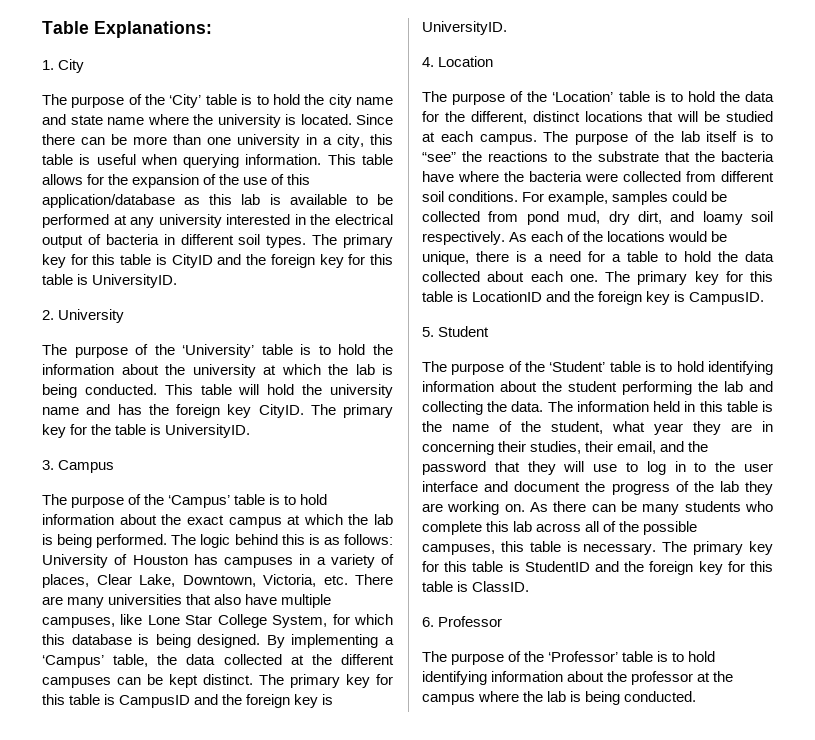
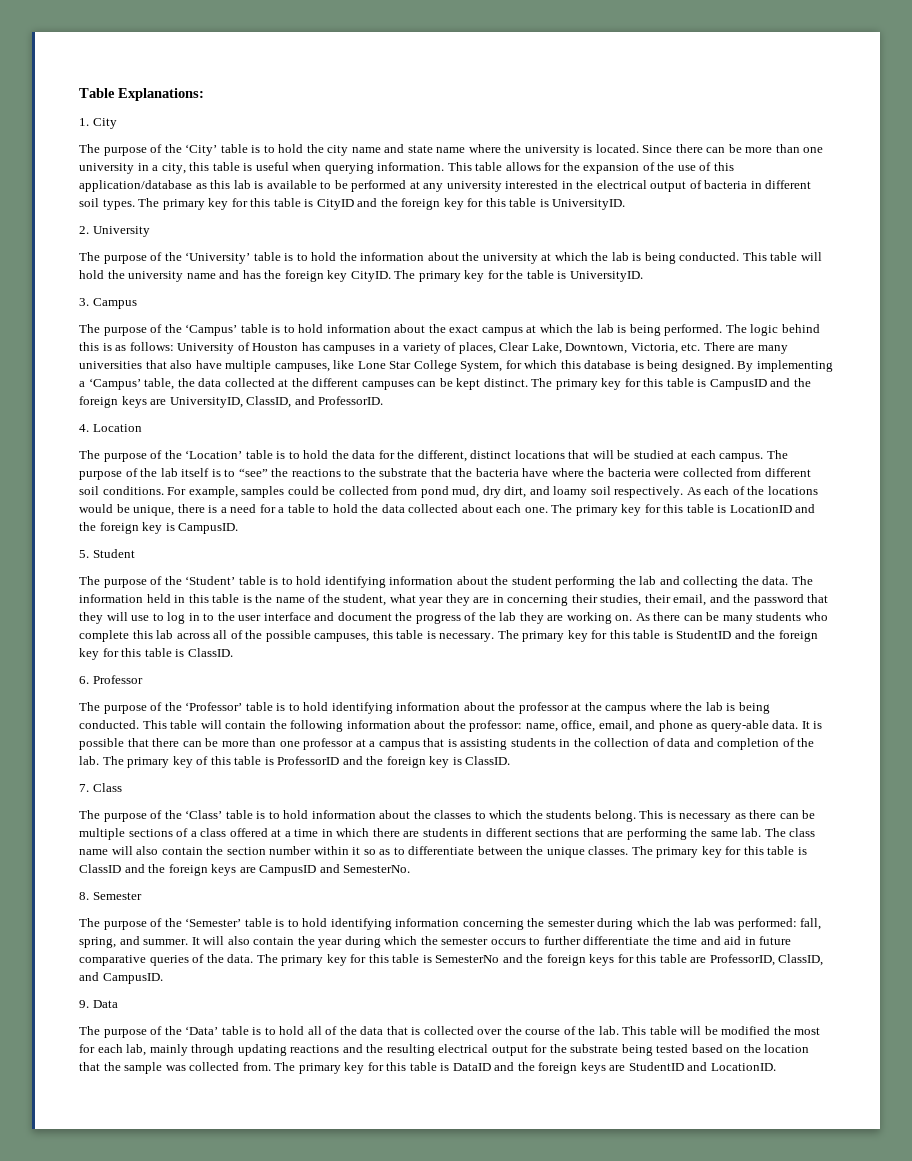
[294,694,334,708] [422,21,507,35] key is UniversityID. -> [121,396,384,408] keys are UniversityID, ClassID, and ProfessorID.
(697, 696) none -> [142,720,823,732] [79,738,815,750] [79,756,511,768] [79,783,122,792] [79,810,816,822] [79,828,816,840] [79,846,807,858] [79,864,411,876] [79,892,142,900] [79,918,822,930] [79,936,792,948] [79,954,824,966] [79,972,163,984] [79,1000,118,1008] [79,1026,821,1038] [79,1044,810,1056] [79,1062,776,1074] This table will contain the following information about the professor: name, office, email, and phone as query-able data. It is possible that there can be more than one professor at a campus that is assisting students in the collection of data and completion of the lab. The primary key of this table is ProfessorID and the foreign key is ClassID. // 7. Class // The purpose of the ‘Class’ table is to hold information about the classes to which the students belong. This is necessary as there can be multiple sections of a class offered at a time in which there are students in different sections that are performing the same lab. The class name will also contain the section number within it so as to differentiate between the unique classes. The primary key for this table is ClassID and the foreign keys are CampusID and SemesterNo. // 8. Semester // The purpose of the ‘Semester’ table is to hold identifying information concerning the semester during which the lab was performed: fall, spring, and summer. It will also contain the year during which the semester occurs to further differentiate the time and aid in future comparative queries of the data. The primary key for this table is SemesterNo and the foreign keys for this table are ProfessorID, ClassID, and CampusID. // 9. Data // The purpose of the ‘Data’ table is to hold all of the data that is collected over the course of the lab. This table will be modified the most for each lab, mainly through updating reactions and the resulting electrical output for the substrate being tested based on the location that the sample was collected from. The primary key for this table is DataID and the foreign keys are StudentID and LocationID.

